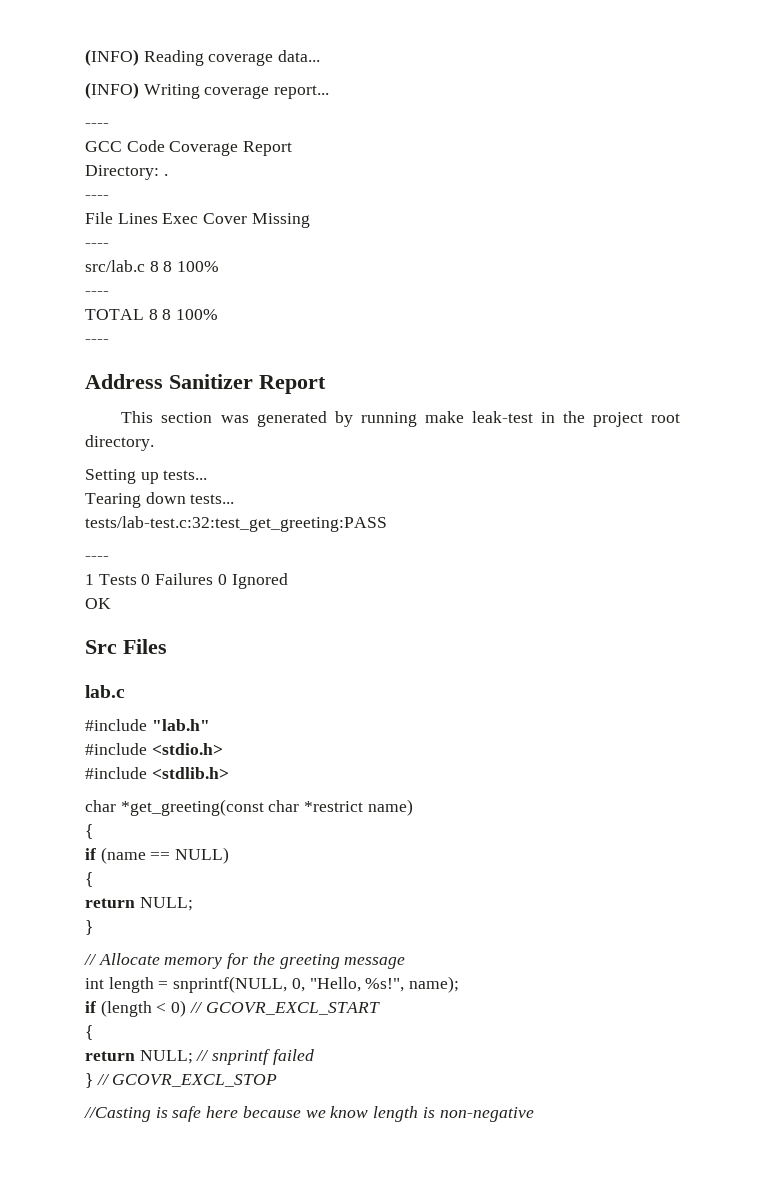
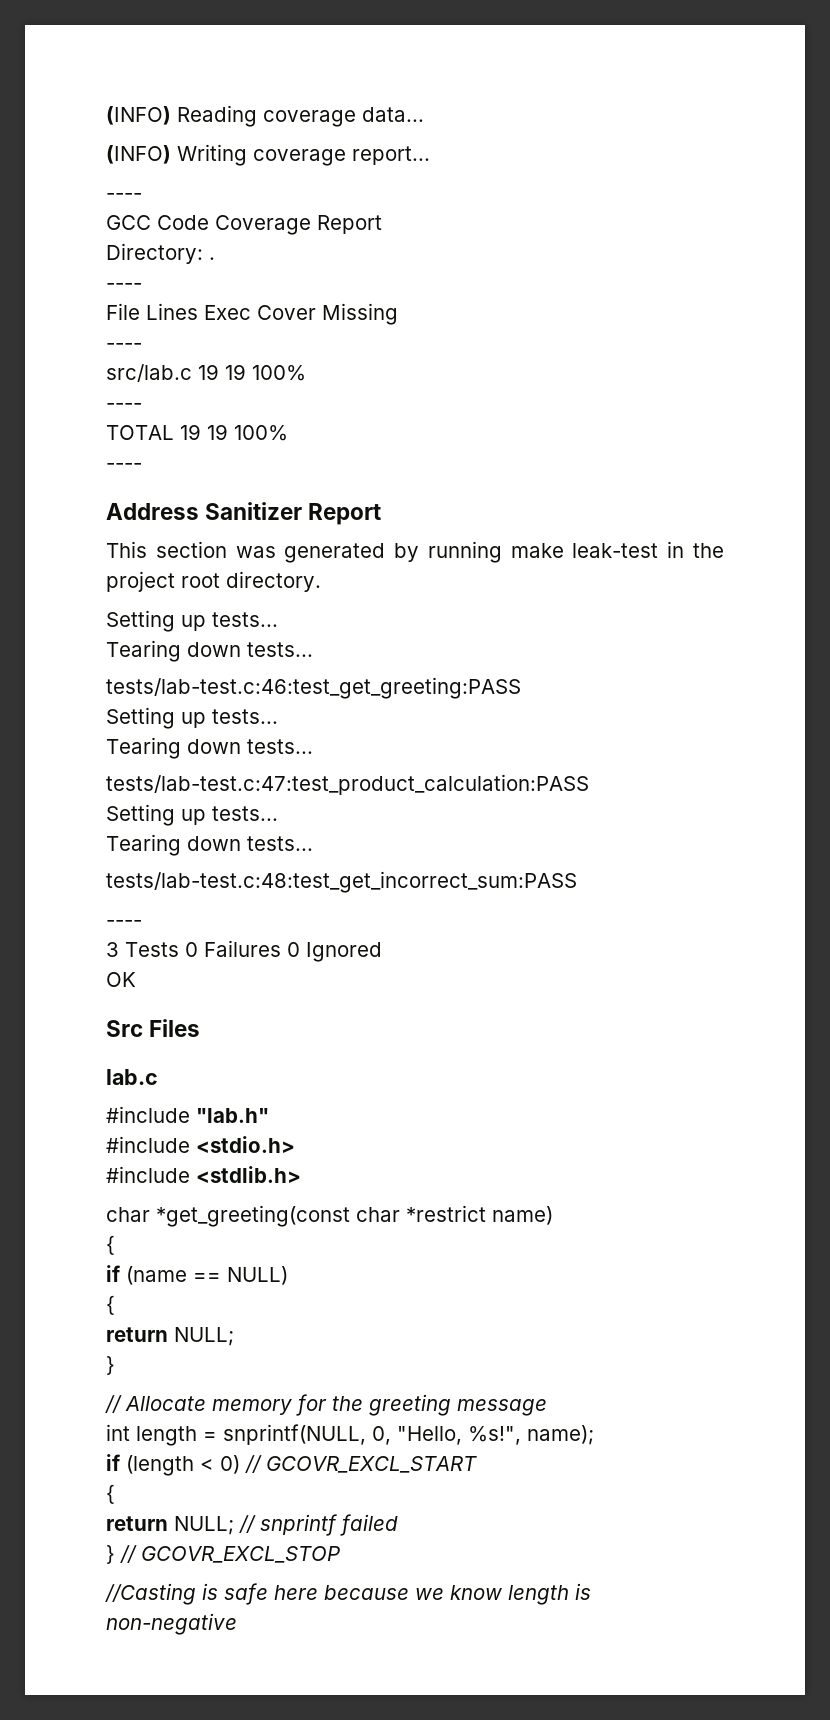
[149,261,173,272] 8 8 -> [198,364,246,380] 19 19
[148,309,172,320] 8 8 -> [180,424,228,440] 19 19
[85,516,387,532] [85,556,109,561] [85,574,94,585] tests/lab-test.c:32:test_get_greeting:PASS // ---- // 1 -> [106,677,521,699] [106,707,278,729] [106,737,313,759] [106,774,589,795] [106,804,278,826] [106,834,313,856] [106,871,577,893] [106,920,142,927] [106,942,119,957] tests/lab-test.c:46:test_get_greeting:PASS // Setting up tests... // Tearing down tests... // tests/lab-test.c:47:test_product_calculation:PASS // Setting up tests... // Tearing down tests... // tests/lab-test.c:48:test_get_incorrect_sum:PASS // ---- // 3

